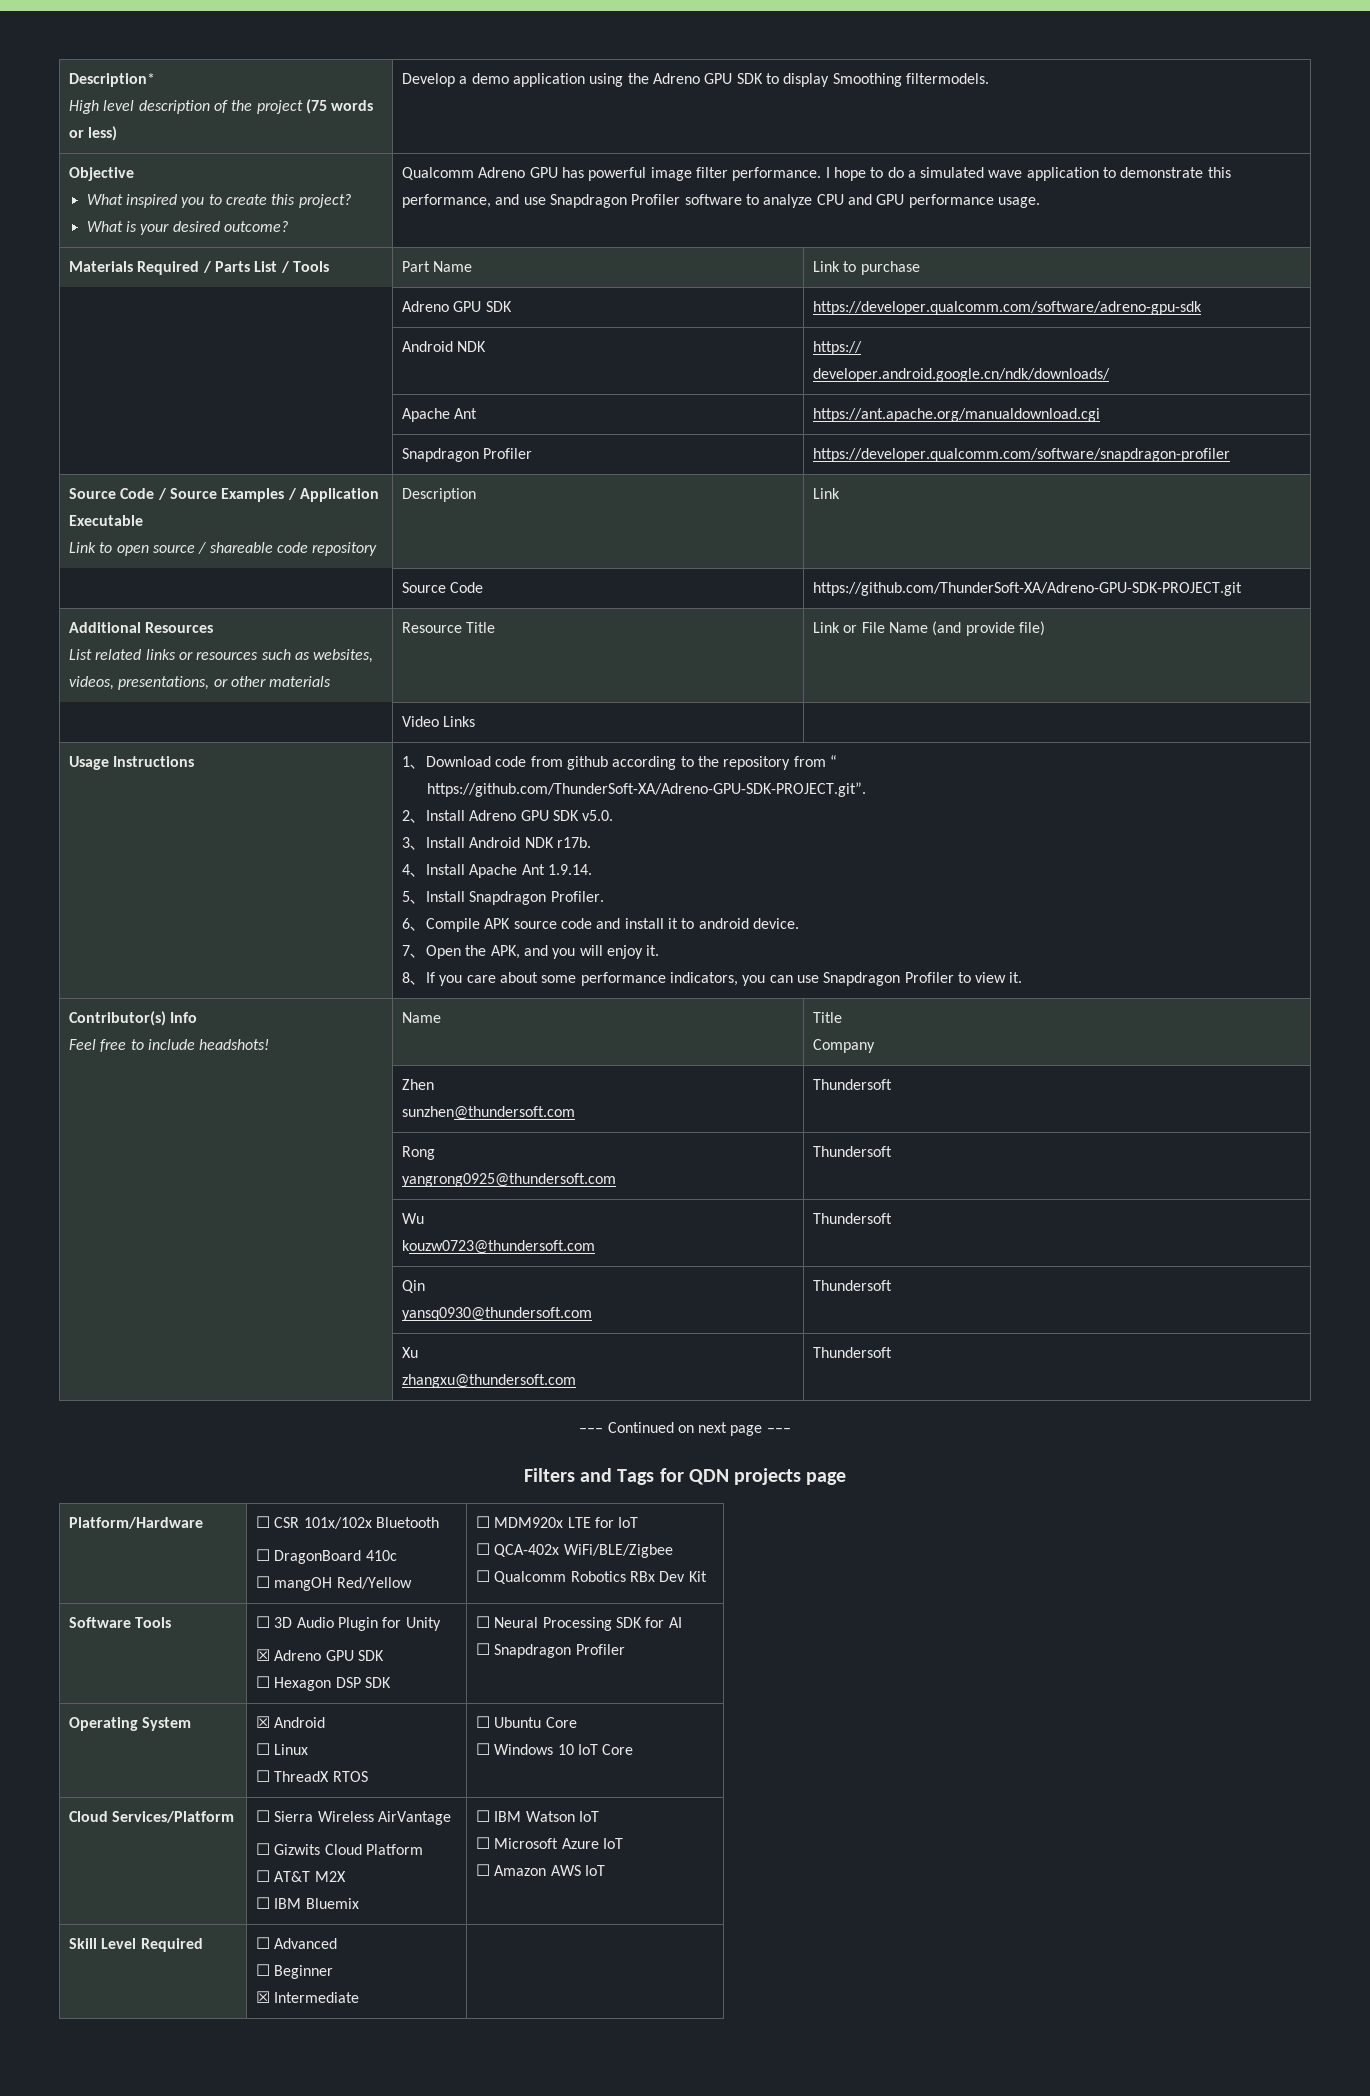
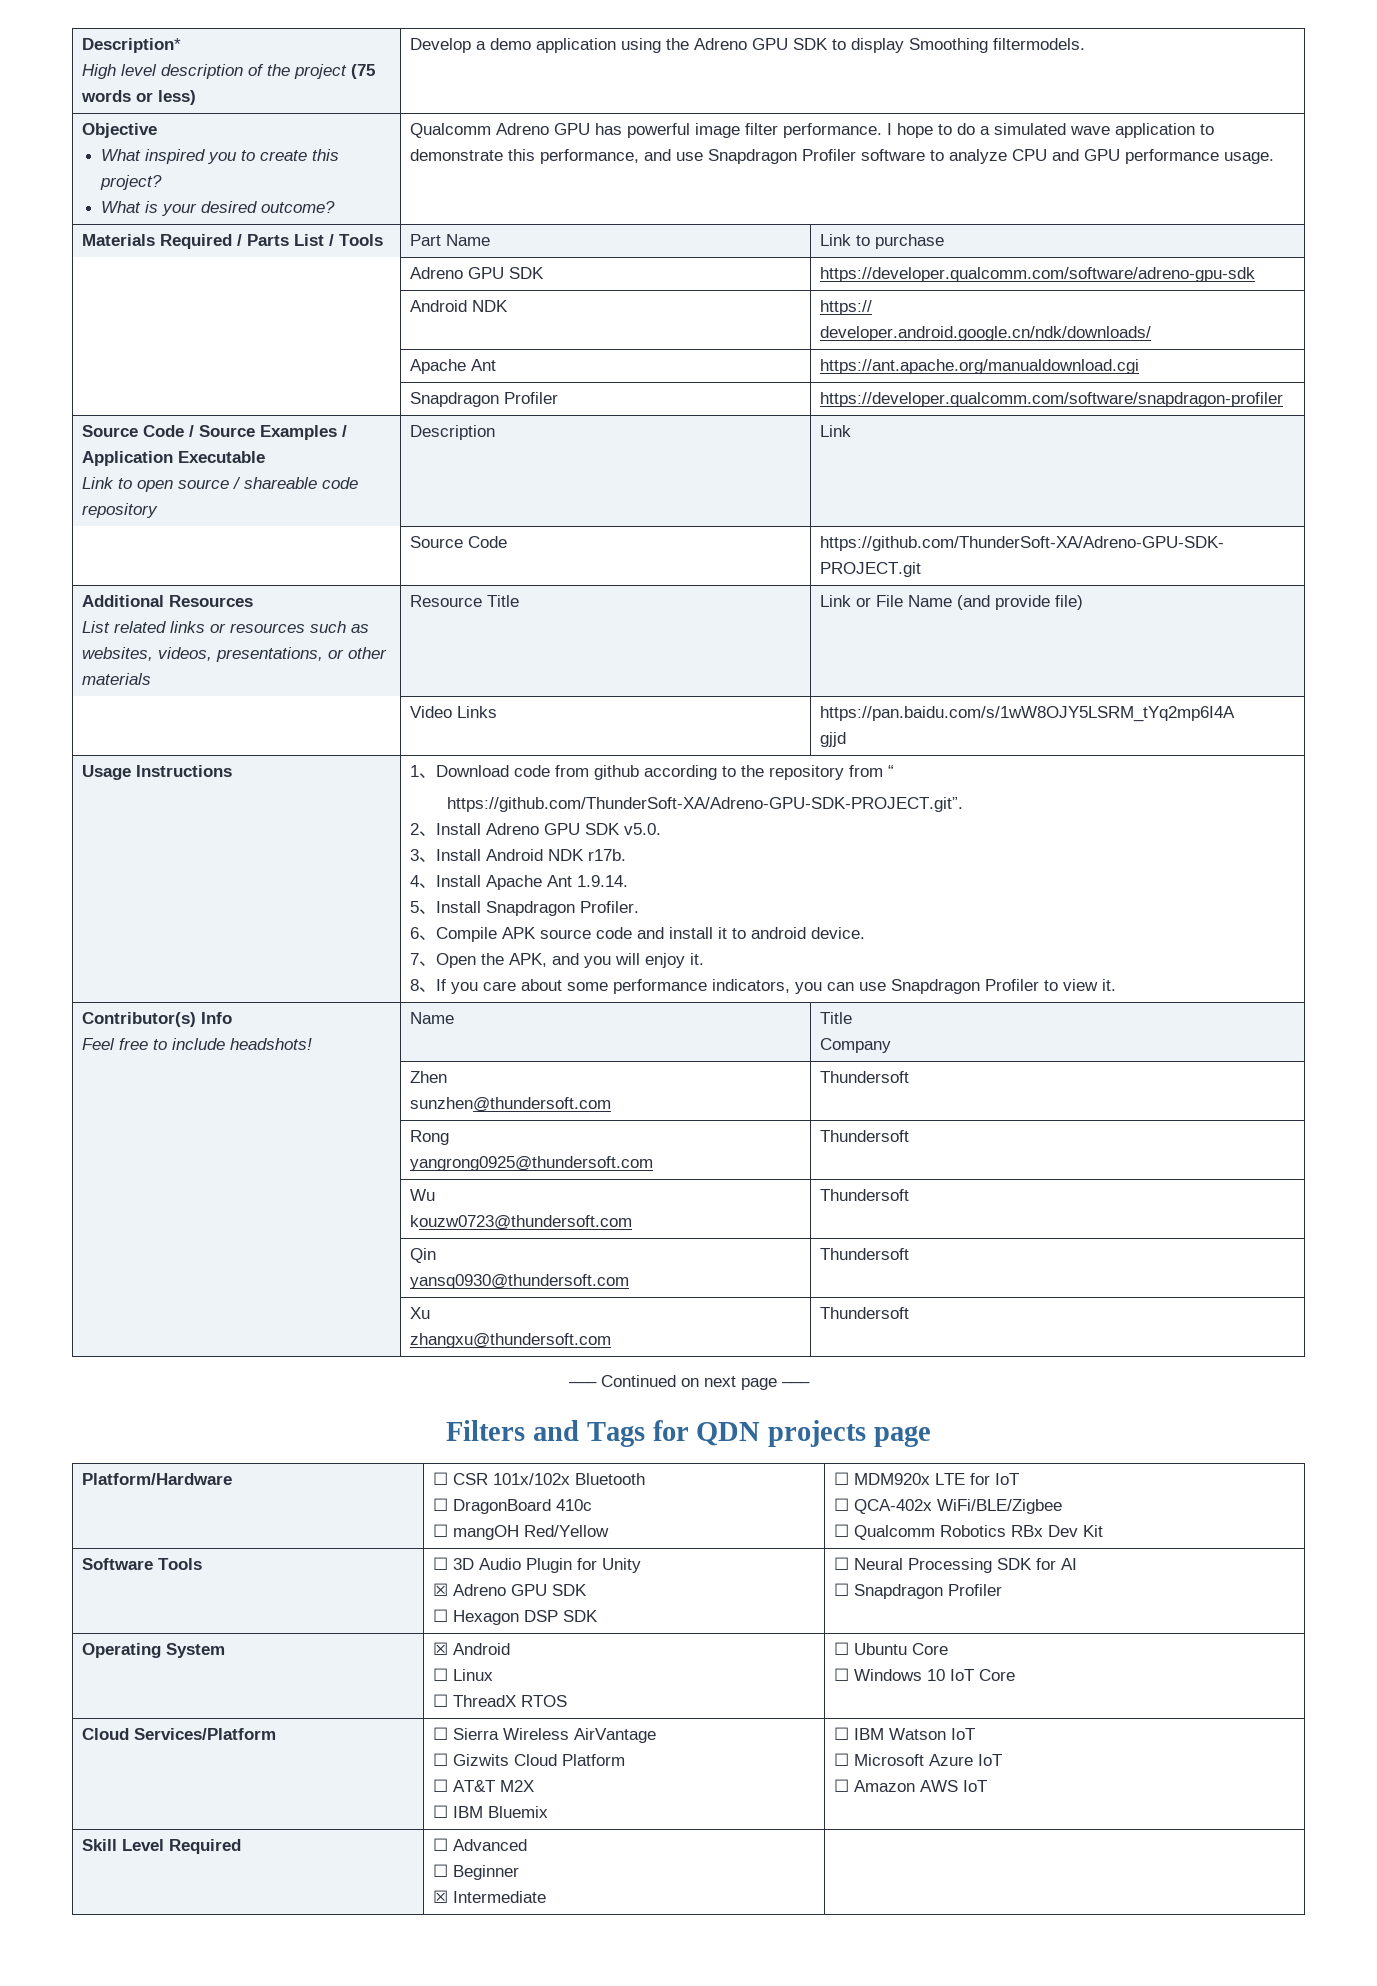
(476, 721) none -> [820,706,1236,722] [820,732,847,747] https://pan.baidu.com/s/1wW8OJY5LSRM_tYq2mp6I4A // gjjd

